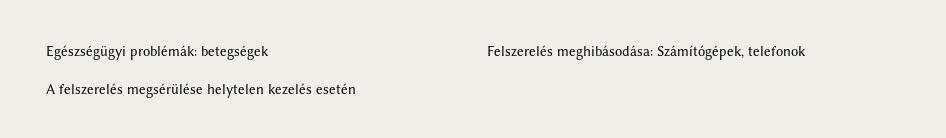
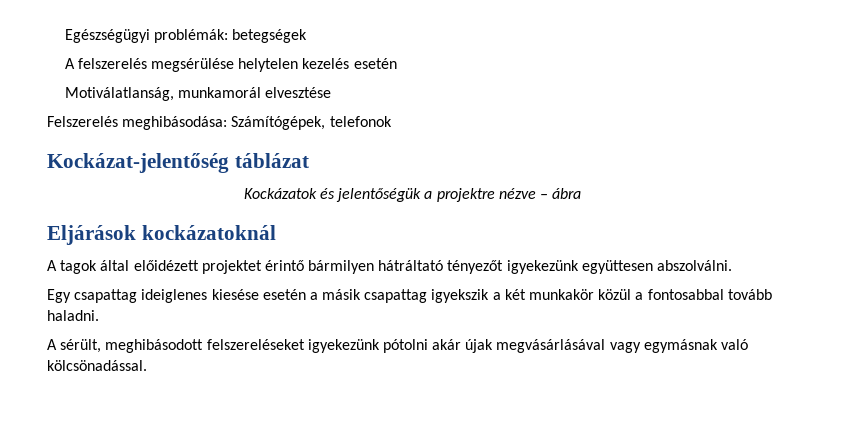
(357, 88) none -> [64,87,331,101] // Motiválatlanság, munkamorál elvesztése
(806, 51) none -> [47,153,309,173] [243,188,582,202] [47,225,276,245] [47,260,733,274] [47,289,772,303] [47,310,99,321] [47,339,749,353] [47,360,147,371] // Kockázat-jelentőség táblázat // Kockázatok és jelentőségük a projektre nézve – ábra // Eljárások kockázatoknál // A tagok által előidézett projektet érintő bármilyen hátráltató tényezőt igyekezünk együttesen abszolválni. // Egy csapattag ideiglenes kiesése esetén a másik csapattag igyekszik a két munkakör közül a fontosabbal tovább haladni. // A sérült, meghibásodott felszereléseket igyekezünk pótolni akár újak megvásárlásával vagy egymásnak való kölcsönadással.

